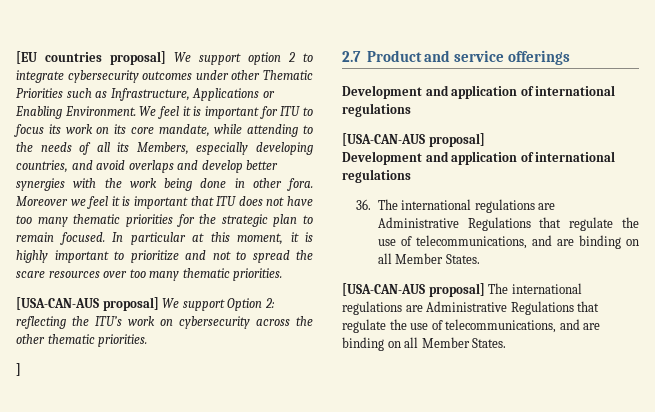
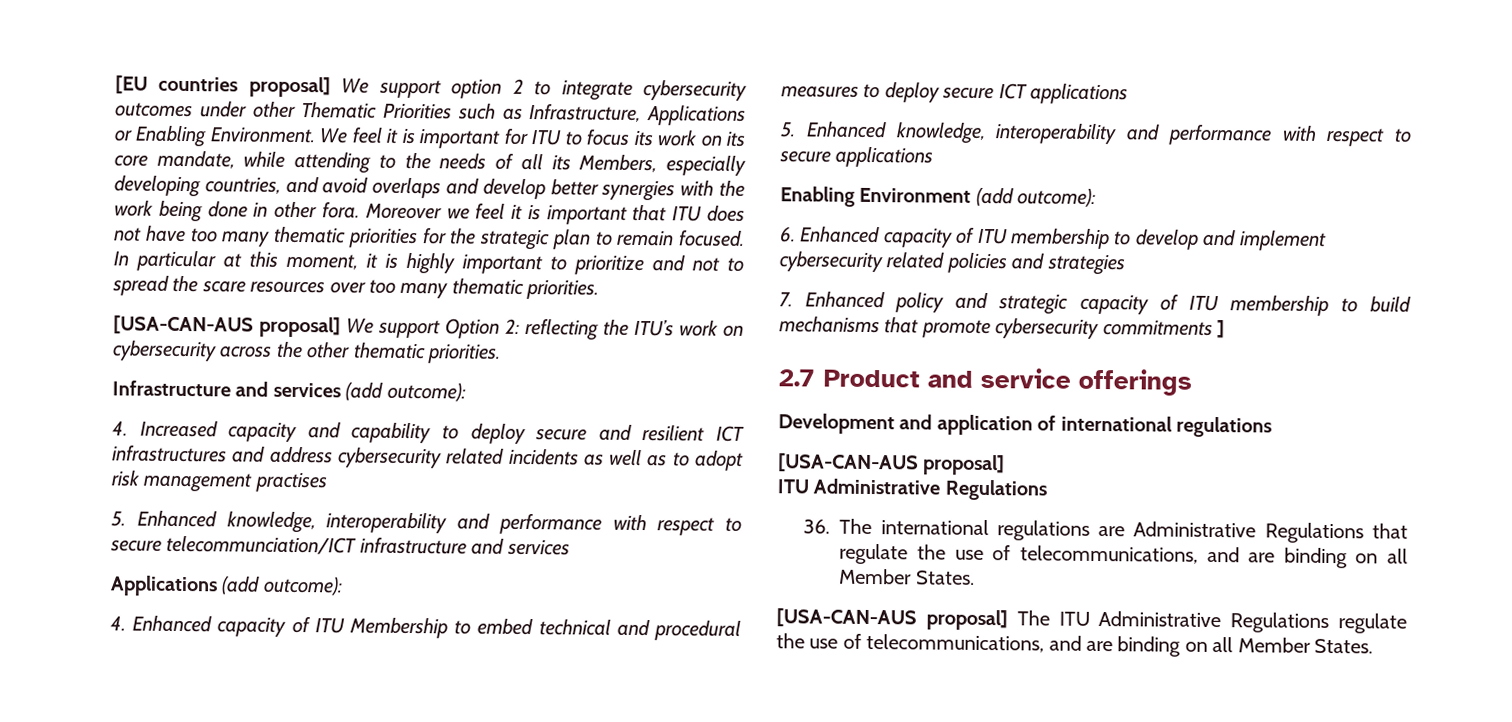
(148, 340) none -> [112,380,466,402] [112,420,746,444] [112,445,744,471] [111,470,328,493] [111,510,742,536] [110,535,570,556] [110,575,343,597] [110,615,741,641] [781,82,1128,105] [780,121,1412,147] [779,146,934,168] [780,186,1097,207] [780,226,1327,251] [779,251,1125,276] [779,291,1411,316] [779,316,1213,339] Infrastructure and services (add outcome): // 4. Increased capacity and capability to deploy secure and resilient ICT infrastructures and address cybersecurity related incidents as well as to adopt risk management practises // 5. Enhanced knowledge, interoperability and performance with respect to secure telecommunciation/ICT infrastructure and services // Applications (add outcome): // 4. Enhanced capacity of ITU Membership to embed technical and procedural measures to deploy secure ICT applications // 5. Enhanced knowledge, interoperability and performance with respect to secure applications // Enabling Environment (add outcome): // 6. Enhanced capacity of ITU membership to develop and implement cybersecurity related policies and strategies // 7. Enhanced policy and strategic capacity of ITU membership to build mechanisms that promote cybersecurity commitments
[342,151,616,165] [342,169,411,183] Development and application of international regulations -> [777,478,1047,501] ITU Administrative Regulations
[511,283,582,294] [342,301,600,315] international regulations are Administrative Regulations that -> [1058,611,1330,634] ITU Administrative Regulations

